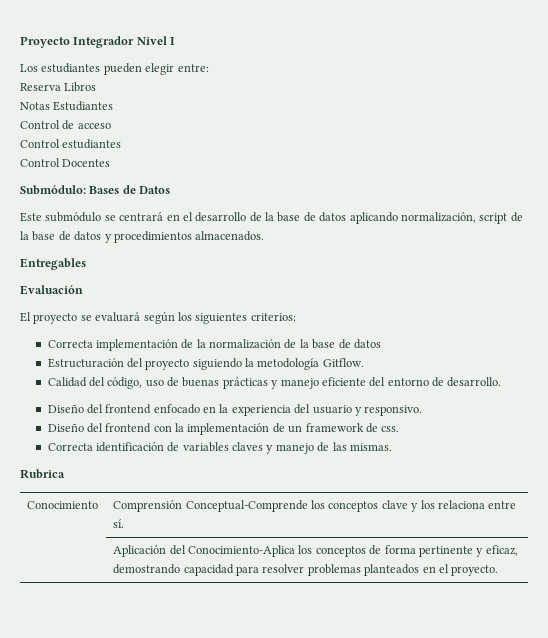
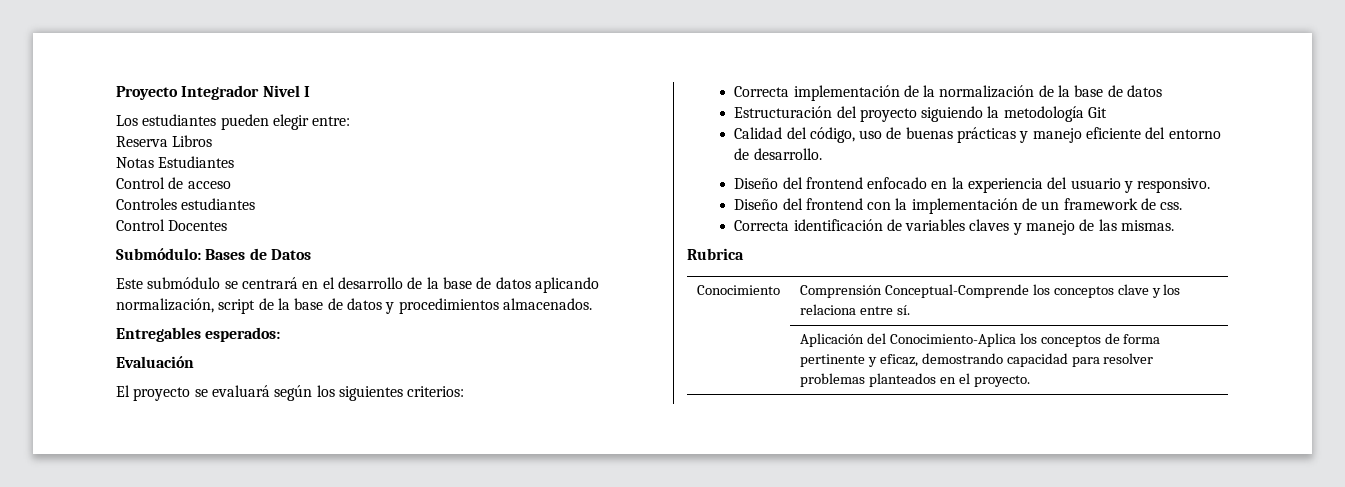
[20,139,60,148] Control -> [116,198,177,210] Controles
(86, 264) none -> [205,327,281,342] esperados:
[322,358,364,367] Gitflow. -> [1088,107,1108,118] Git

